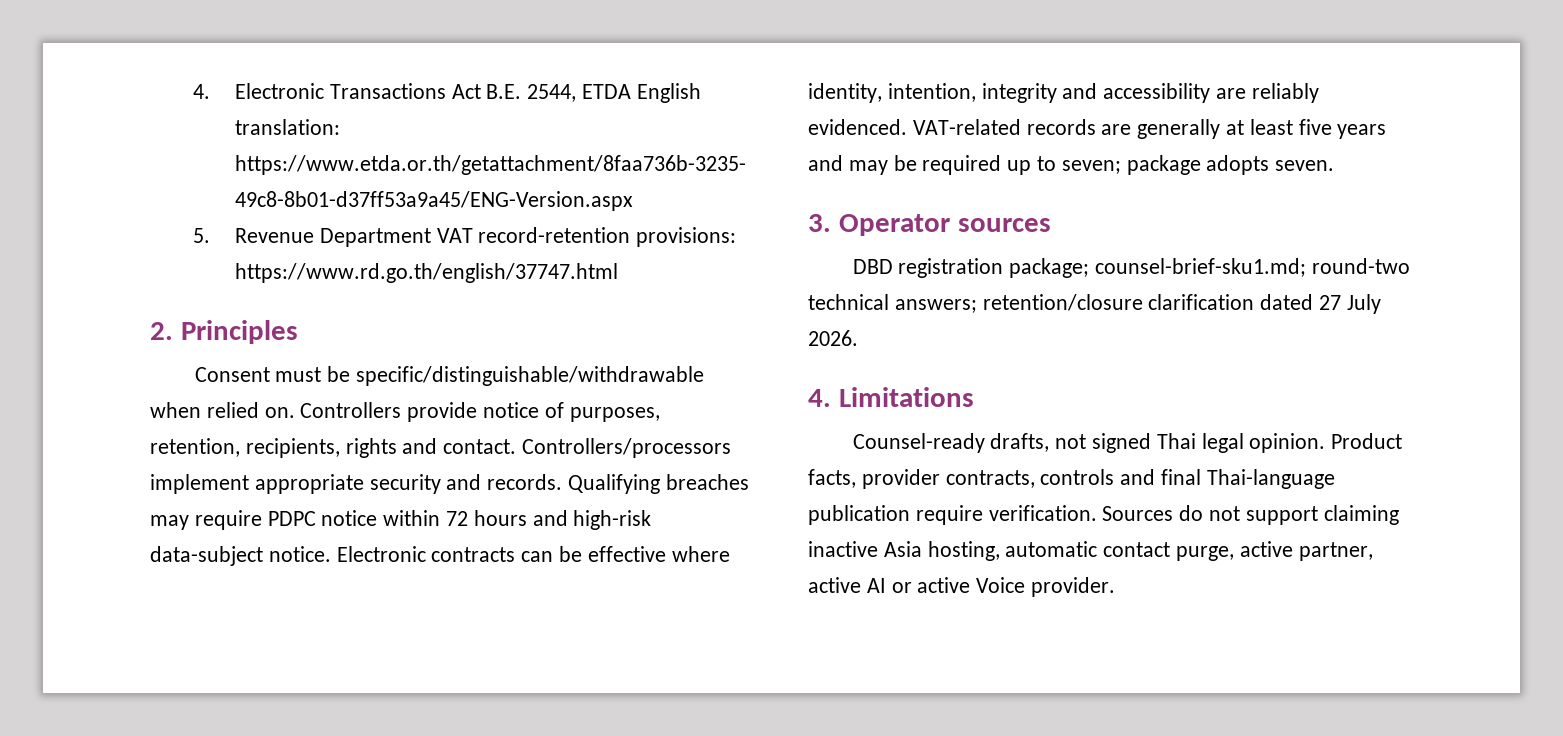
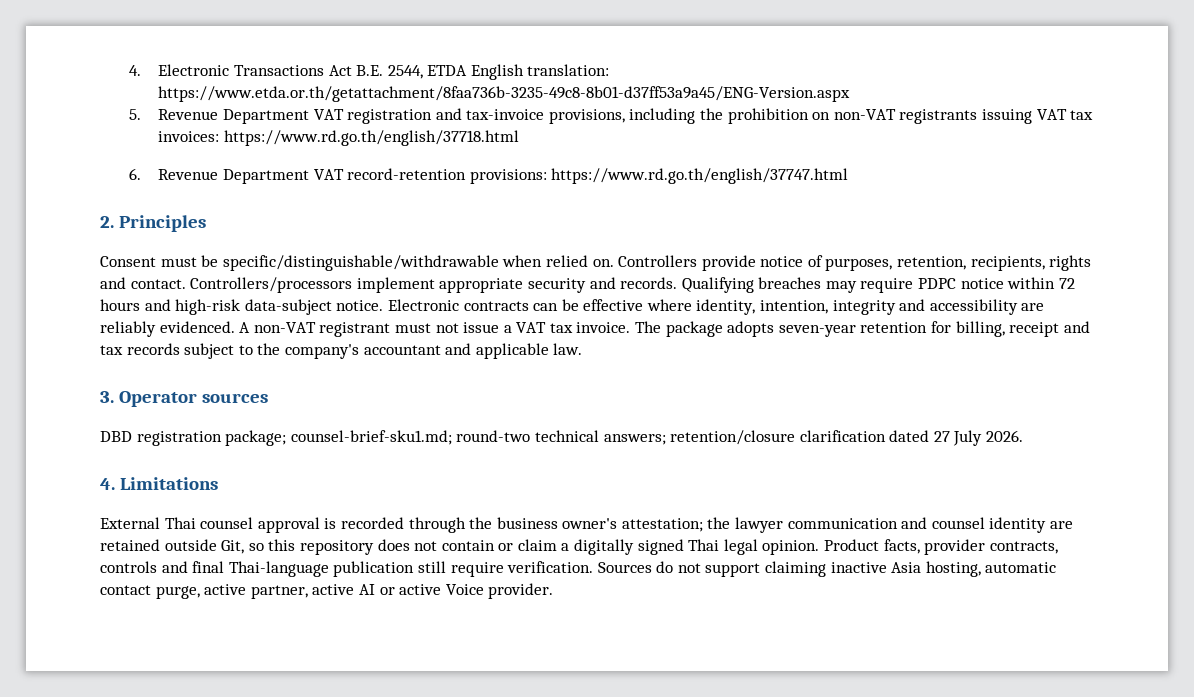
(473, 235) none -> [347,108,1094,124] [158,130,519,146] [129,168,344,184] registration and tax-invoice provisions, including the prohibition on non-VAT registrants issuing VAT tax invoices: https://www.rd.go.th/english/37718.html // 6. Revenue Department VAT
[912,119,1387,139] [808,155,1335,175] VAT-related records are generally at least five years and may be required up to seven; package adopts seven. -> [239,321,1090,337] [100,343,583,359] A non-VAT registrant must not issue a VAT tax invoice. The package adopts seven-year retention for billing, receipt and tax records subject to the company's accountant and applicable law.
[852,433,1087,453] Counsel-ready drafts, not -> [100,517,1074,533] [100,539,635,555] External Thai counsel approval is recorded through the business owner's attestation; the lawyer communication and counsel identity are retained outside Git, so this repository does not contain or claim a digitally
(910, 515) none -> [417,561,446,573] still

